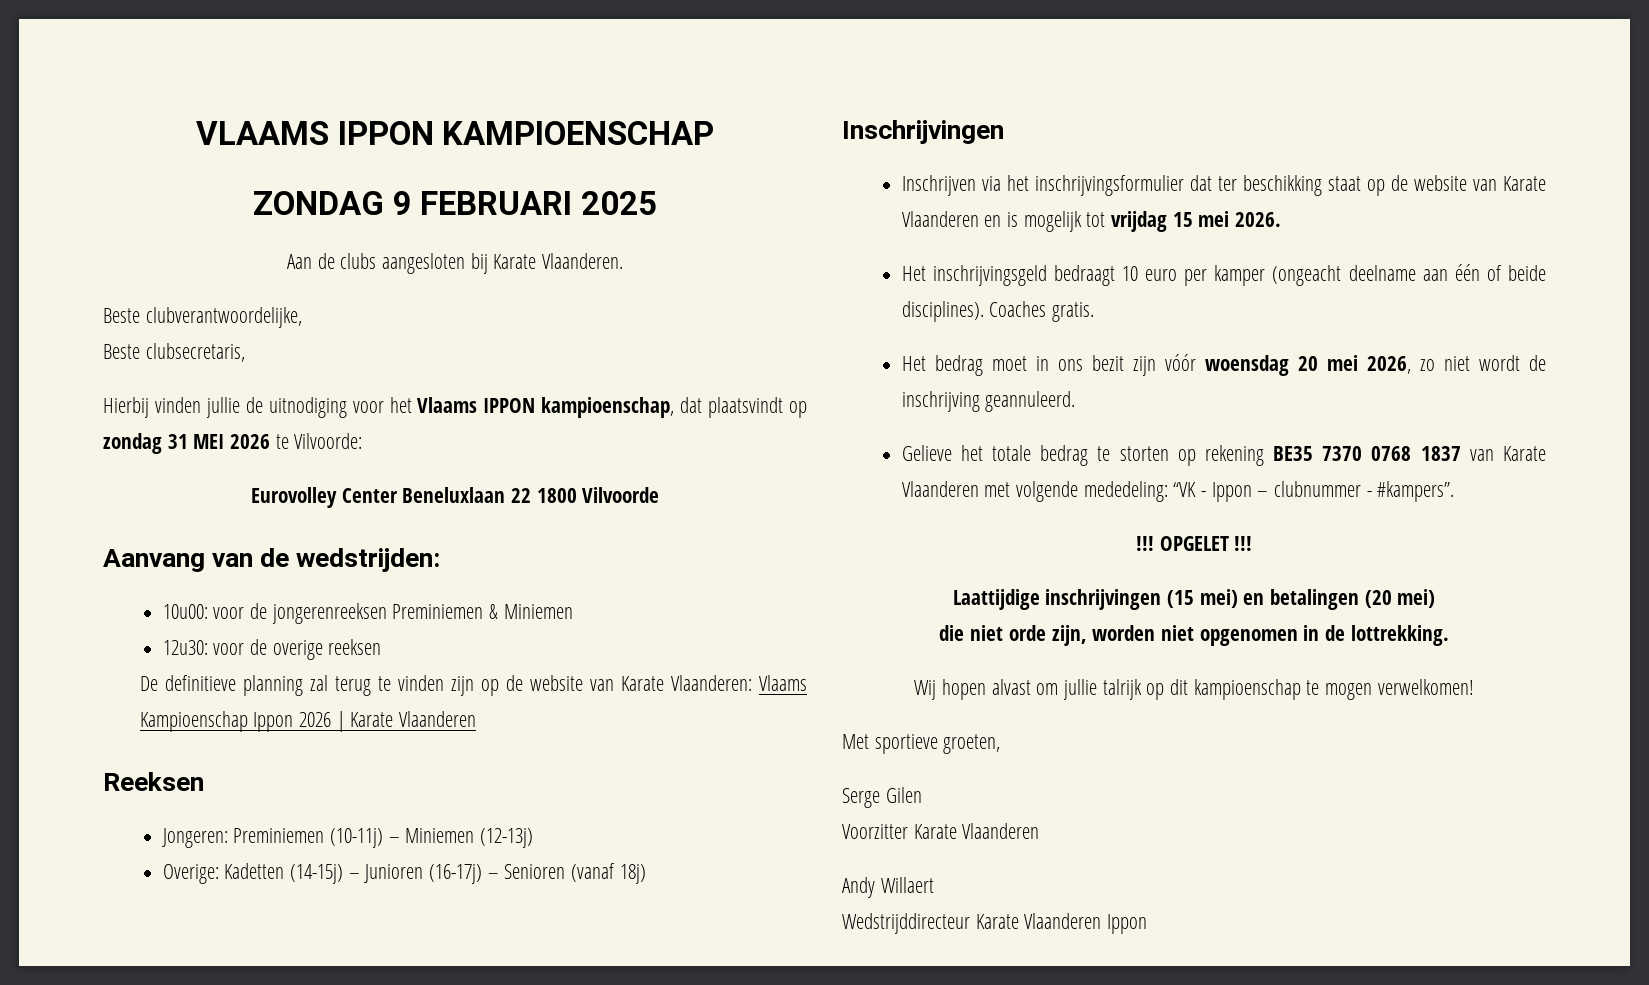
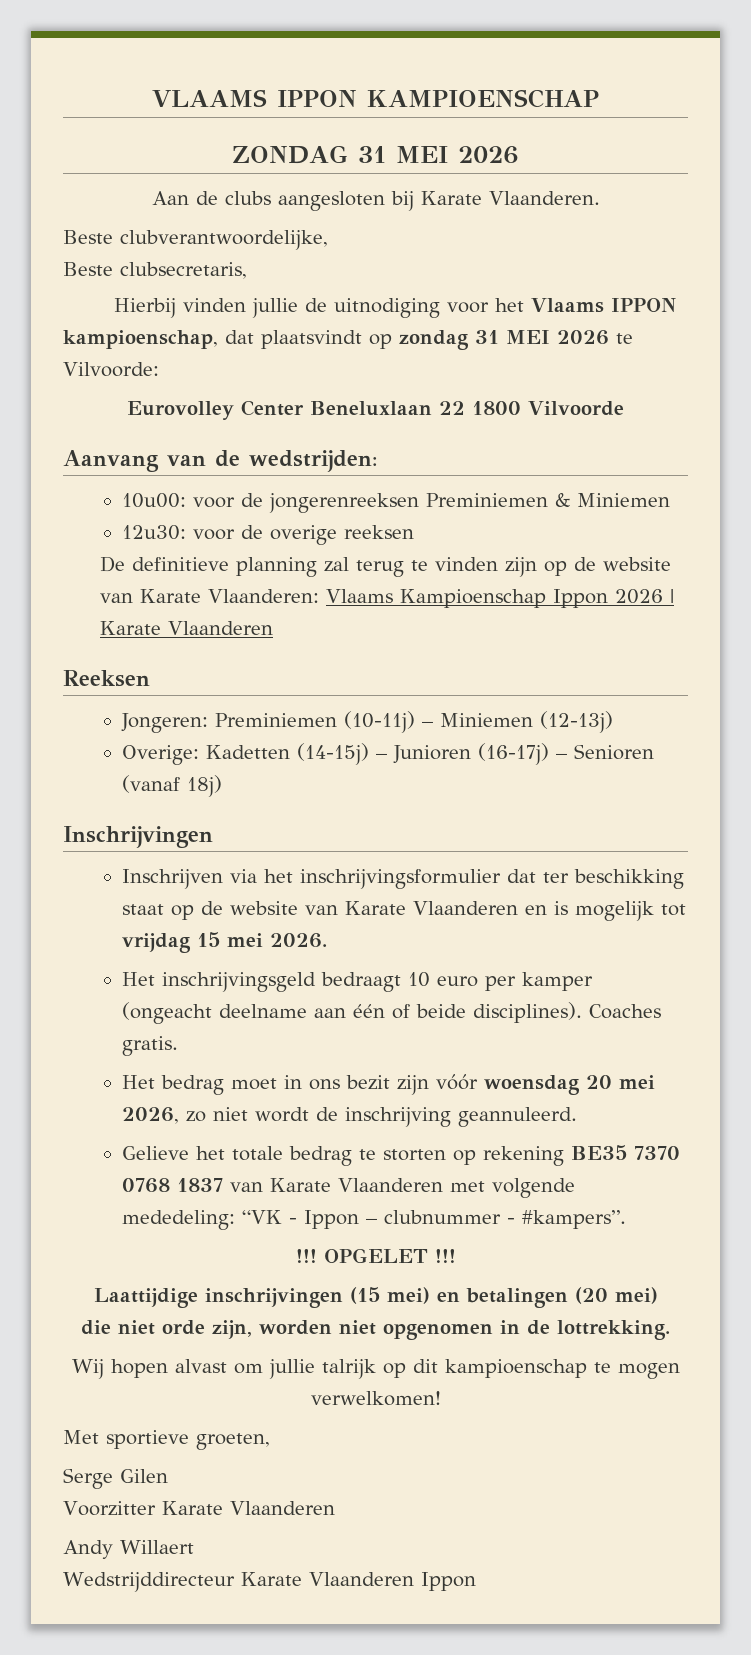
[392,191,658,215] 9 FEBRUARI 2025 -> [358,146,519,164] 31 MEI 2026

